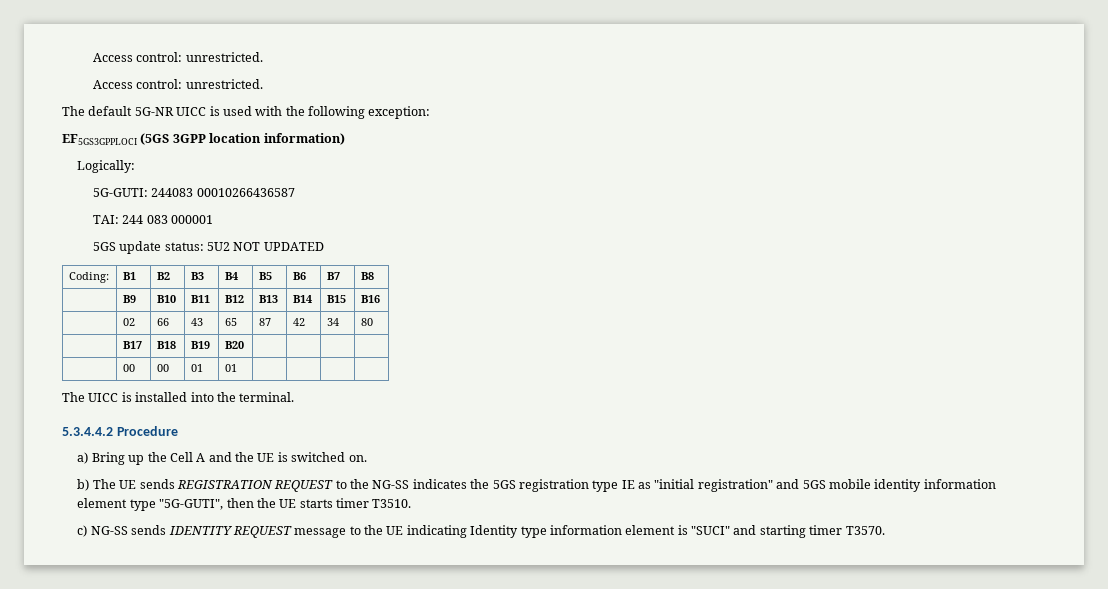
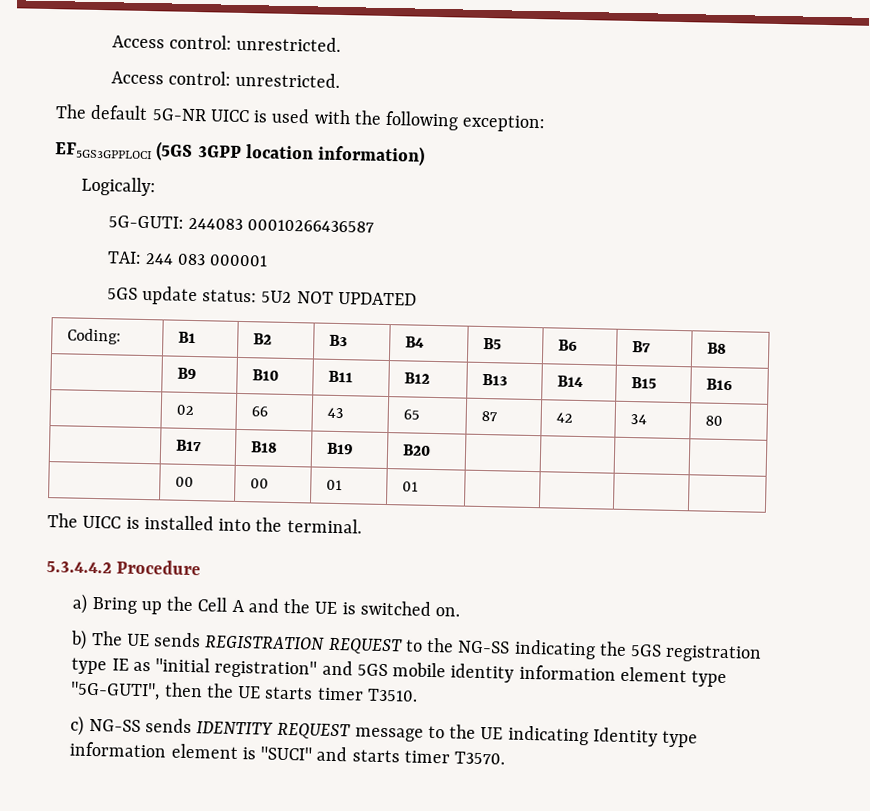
[412,479,467,489] indicates -> [513,639,596,660] indicating
[759,525,806,538] starting -> [351,749,400,763] starts

